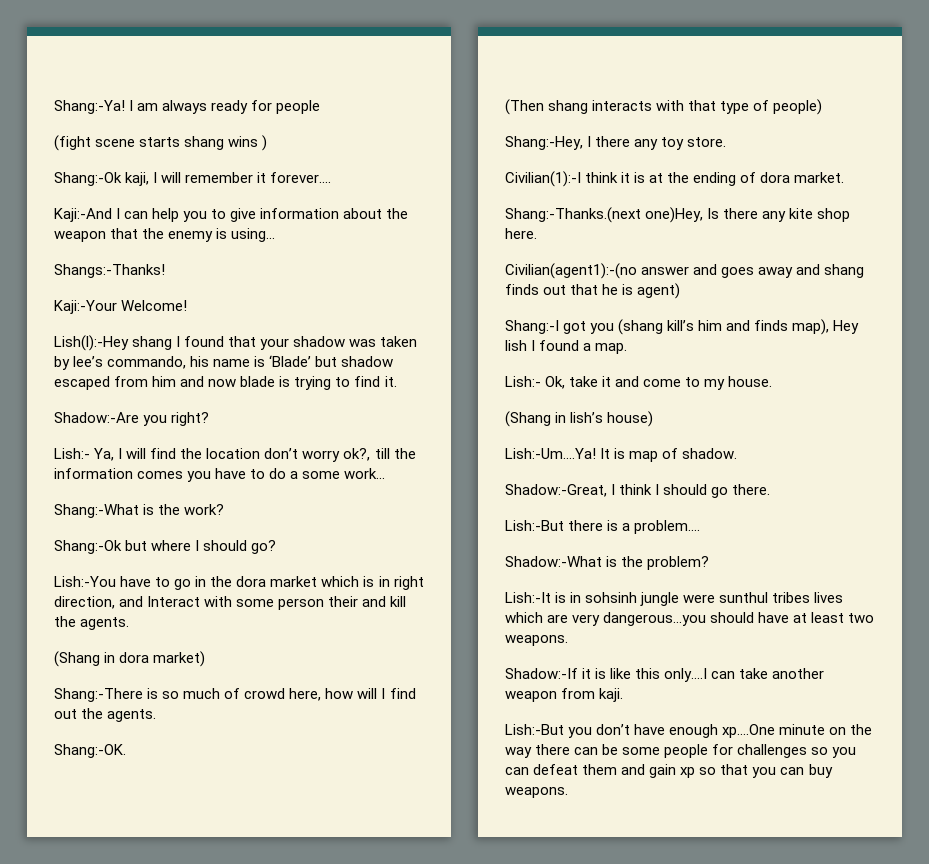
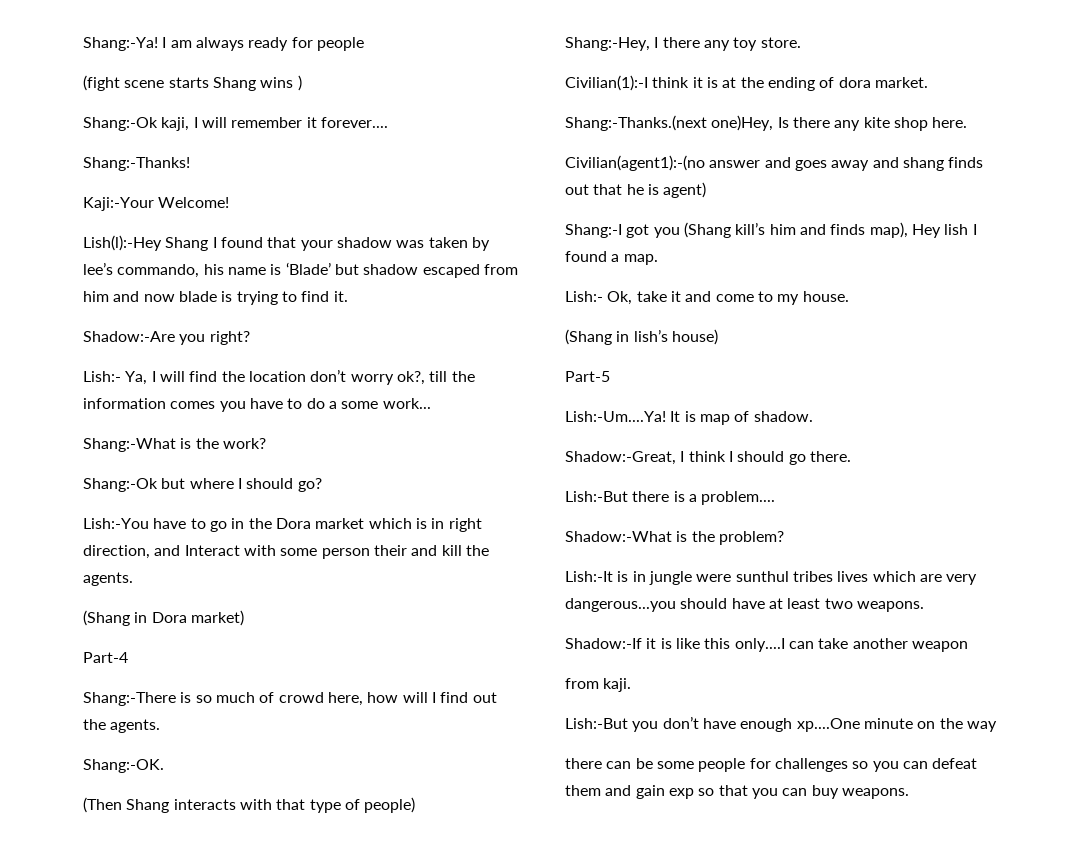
[184,136,225,150] shang -> [212,77,256,91] Shang
[54,208,409,222] [54,228,276,242] [54,264,165,278] Kaji:-And I can help you to give information about the weapon that the enemy is using... // Shangs:-Thanks! -> [83,157,190,171] Shang:-Thanks!
[132,336,173,350] shang -> [165,237,209,251] Shang
[236,576,267,587] dora -> [275,518,311,529] Dora
[119,652,150,663] dora -> [151,612,187,623] Dora
(206, 659) none -> [83,652,128,663] // Part-4
[548,100,589,114] shang -> [126,799,170,813] Shang
[618,319,664,335] (shang -> [683,222,731,238] (Shang
(654, 419) none -> [565,371,610,382] // Part-5
[585,592,638,603] sohsinh -> (646, 576) none
(557, 696) none -> (968, 646) //
(532, 752) none -> (997, 726) //
[680,767,696,778] xp -> [668,788,694,799] exp

